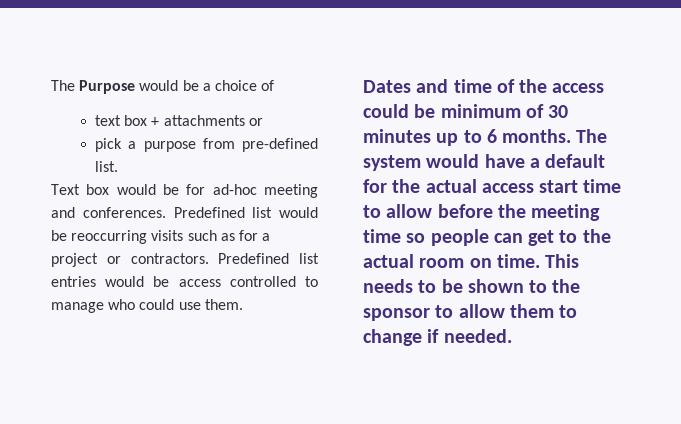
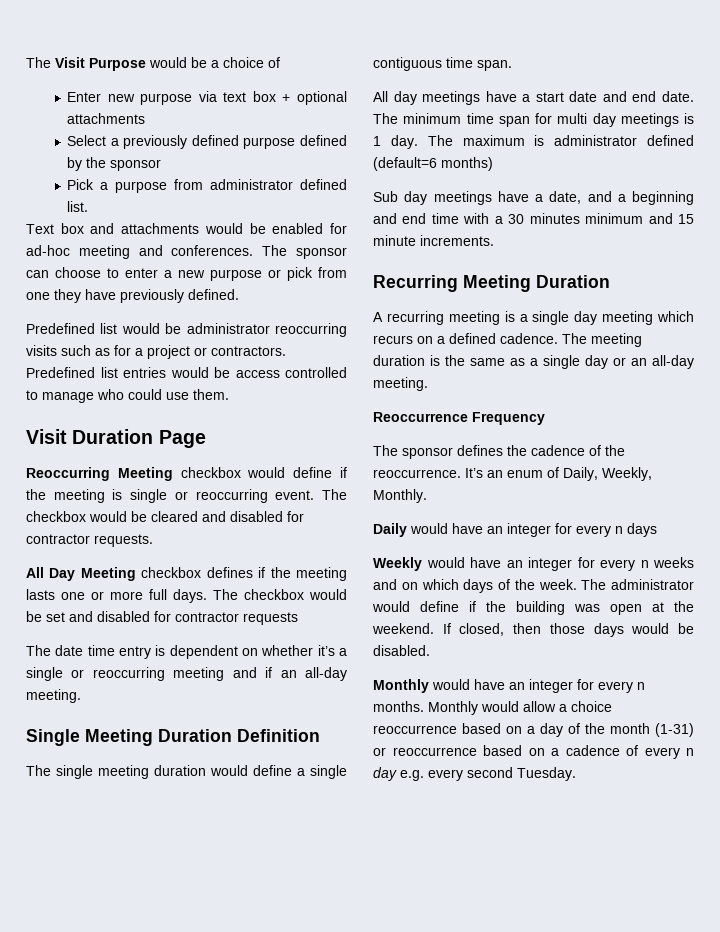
[51,80,75,91] The -> [26,57,85,68] The Visit
(275, 85) none -> [67,91,217,105] Enter new purpose via
[163,115,263,126] [95,138,123,152] attachments or // pick -> [297,91,347,105] [67,113,146,124] [67,135,347,149] [67,157,162,171] [67,179,95,190] optional attachments // Select a previously defined purpose defined by the sponsor // Pick
[242,138,318,152] pre-defined -> [210,179,347,190] administrator defined
[116,184,179,195] would be -> [90,223,324,234] and attachments would be enabled
(166, 212) none -> [262,245,348,259] [26,267,347,281] [26,289,239,303] The sponsor can choose to enter a new purpose or pick from one they have previously defined. //
(67, 235) none -> [186,323,270,334] administrator
[363,79,605,93] [363,104,569,118] [363,129,608,146] [363,154,606,171] [363,179,622,193] [363,204,601,221] [363,229,611,246] [363,254,580,268] [363,279,581,293] [363,304,578,321] [363,329,512,346] Dates and time of the access could be minimum of 30 minutes up to 6 months. The system would have a default for the actual access start time to allow before the meeting time so people can get to the actual room on time. This needs to be shown to the sponsor to allow them to change if needed. -> [26,429,206,448] [26,467,348,481] [26,489,348,503] [26,511,304,522] [26,534,153,547] [26,567,347,581] [26,589,347,603] [26,611,298,625] [26,645,347,659] [26,667,347,681] [26,689,81,703] [26,729,320,746] [26,765,347,779] [373,57,512,71] [373,91,694,105] [373,113,694,127] [373,135,694,149] [373,157,493,171] [373,191,694,205] [373,213,694,224] [373,235,494,246] [373,275,610,292] [373,311,694,325] [373,333,642,347] [373,355,694,369] [373,377,428,391] [373,412,545,425] [373,445,625,459] [373,467,652,481] [373,489,427,503] [373,523,657,537] [373,557,694,571] [373,579,694,593] [372,601,694,615] [372,623,694,637] [373,645,430,656] [373,679,645,693] [373,701,612,715] [373,723,694,737] [373,745,694,759] [373,767,576,781] Visit Duration Page // Reoccurring Meeting checkbox would define if the meeting is single or reoccurring event. The checkbox would be cleared and disabled for contractor requests. // All Day Meeting checkbox defines if the meeting lasts one or more full days. The checkbox would be set and disabled for contractor requests // The date time entry is dependent on whether it’s a single or reoccurring meeting and if an all-day meeting. // Single Meeting Duration Definition // The single meeting duration would define a single contiguous time span. // All day meetings have a start date and end date. The minimum time span for multi day meetings is 1 day. The maximum is administrator defined (default=6 months) // Sub day meetings have a date, and a beginning and end time with a 30 minutes minimum and 15 minute increments. // Recurring Meeting Duration // A recurring meeting is a single day meeting which recurs on a defined cadence. The meeting duration is the same as a single day or an all-day meeting. // Reoccurrence Frequency // The sponsor defines the cadence of the reoccurrence. It’s an enum of Daily, Weekly, Monthly. // Daily would have an integer for every n days // Weekly would have an integer for every n weeks and on which days of the week. The administrator would define if the building was open at the weekend. If closed, then those days would be disabled. // Monthly would have an integer for every n months. Monthly would allow a choice reoccurrence based on a day of the month (1-31) or reoccurrence based on a cadence of every n day e.g. every second Tuesday.

